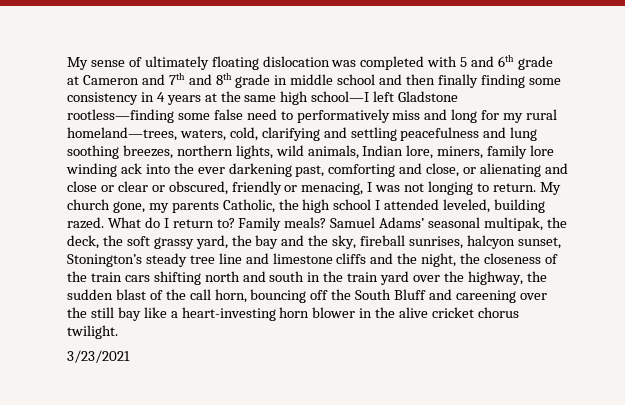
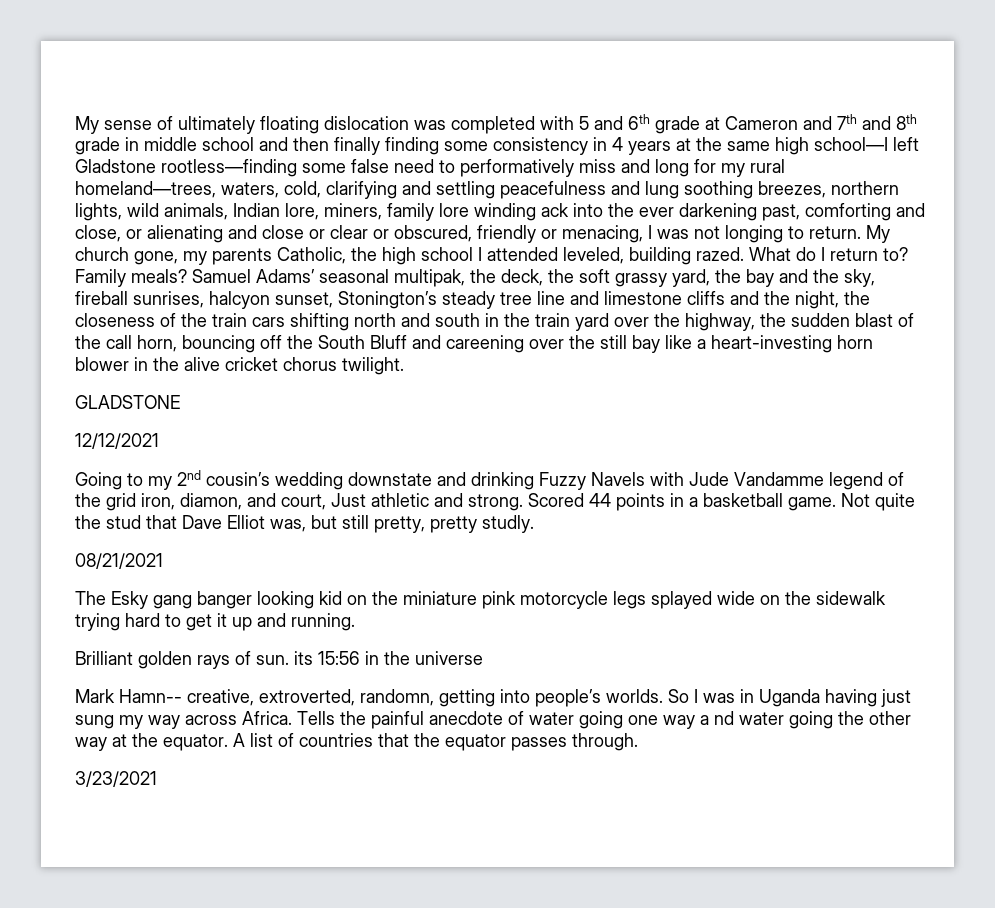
(118, 332) none -> [75,395,180,409] [75,433,159,449] [75,470,904,490] [75,493,915,511] [75,515,534,533] [75,553,163,569] [75,591,886,609] [75,613,355,631] [75,651,483,669] [75,689,911,707] [75,711,911,729] [75,733,638,751] // GLADSTONE // 12/12/2021 // Going to my 2nd cousin’s wedding downstate and drinking Fuzzy Navels with Jude Vandamme legend of the grid iron, diamon, and court, Just athletic and strong. Scored 44 points in a basketball game. Not quite the stud that Dave Elliot was, but still pretty, pretty studly. // 08/21/2021 // The Esky gang banger looking kid on the miniature pink motorcycle legs splayed wide on the sidewalk trying hard to get it up and running. // Brilliant golden rays of sun. its 15:56 in the universe // Mark Hamn-- creative, extroverted, randomn, getting into people’s worlds. So I was in Uganda having just sung my way across Africa. Tells the painful anecdote of water going one way a nd water going the other way at the equator. A list of countries that the equator passes through.

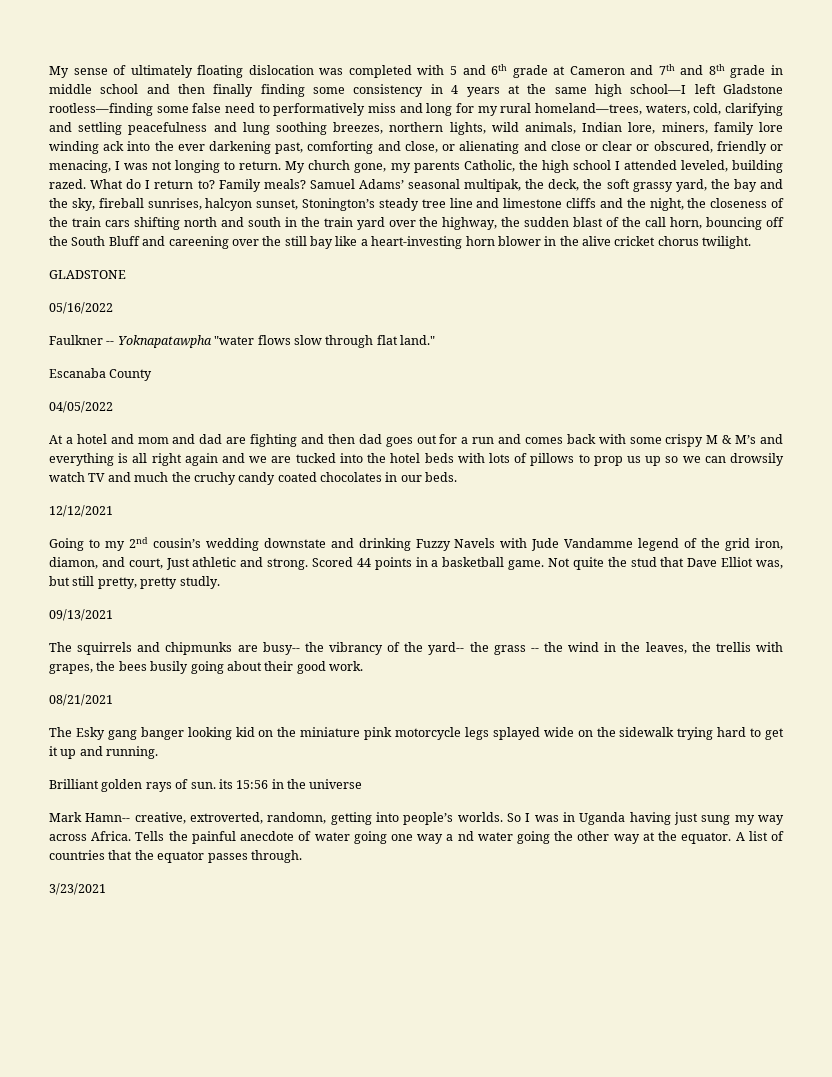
(180, 402) none -> [49,302,113,314] [49,335,435,348] [49,368,153,381] [49,401,113,413] [49,434,783,447] [49,453,785,466] [49,472,458,485] // 05/16/2022 // Faulkner -- Yoknapatawpha "water flows slow through flat land." // Escanaba County // 04/05/2022 // At a hotel and mom and dad are fighting and then dad goes out for a run and comes back with some crispy M & M’s and everything is all right again and we are tucked into the hotel beds with lots of pillows to prop us up so we can drowsily watch TV and much the cruchy candy coated chocolates in our beds.
(534, 524) none -> [49,609,113,621] [49,642,783,655] [49,661,363,674] // 09/13/2021 // The squirrels and chipmunks are busy-- the vibrancy of the yard-- the grass -- the wind in the leaves, the trellis with grapes, the bees busily going about their good work.

